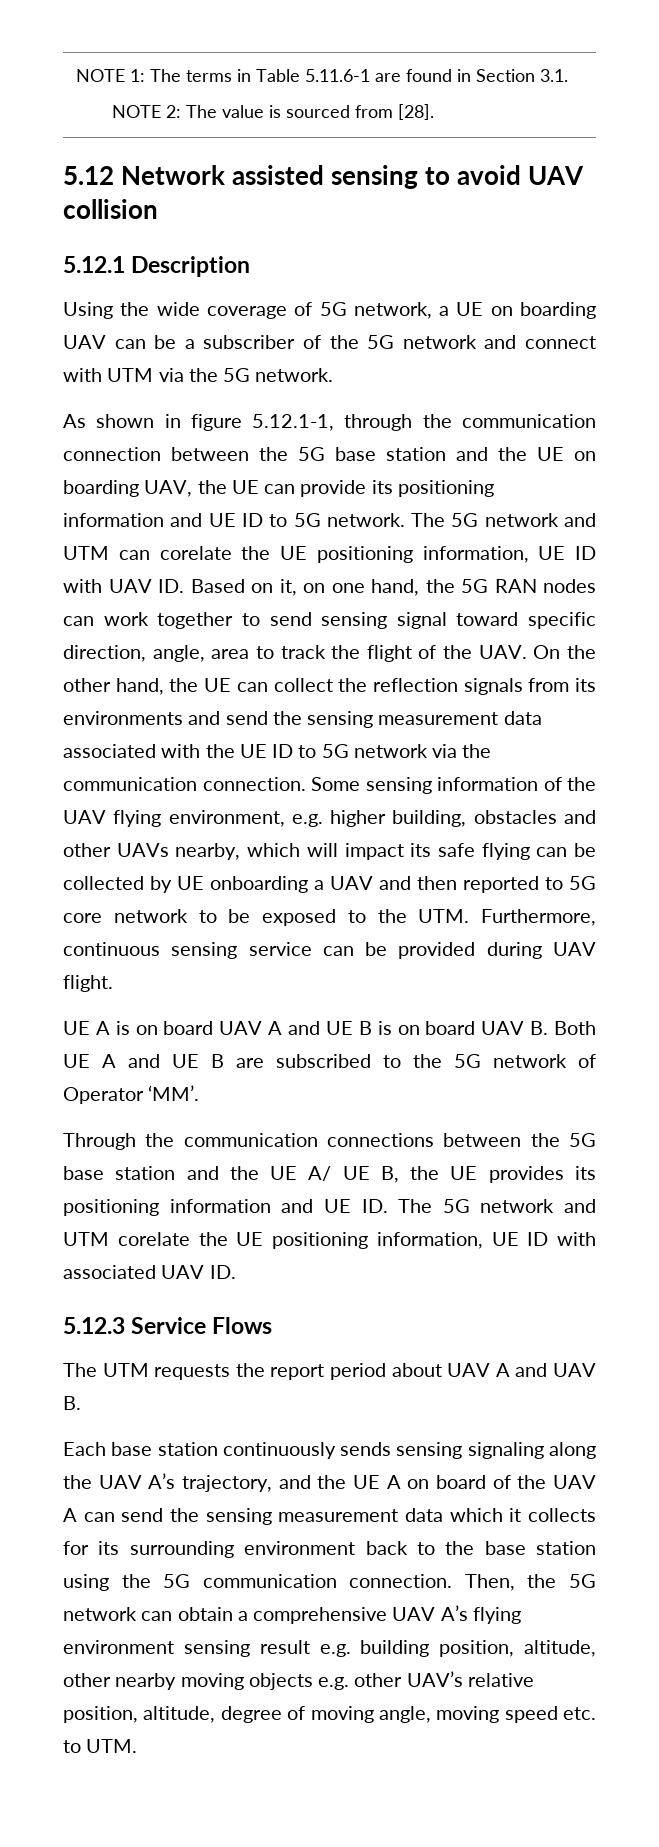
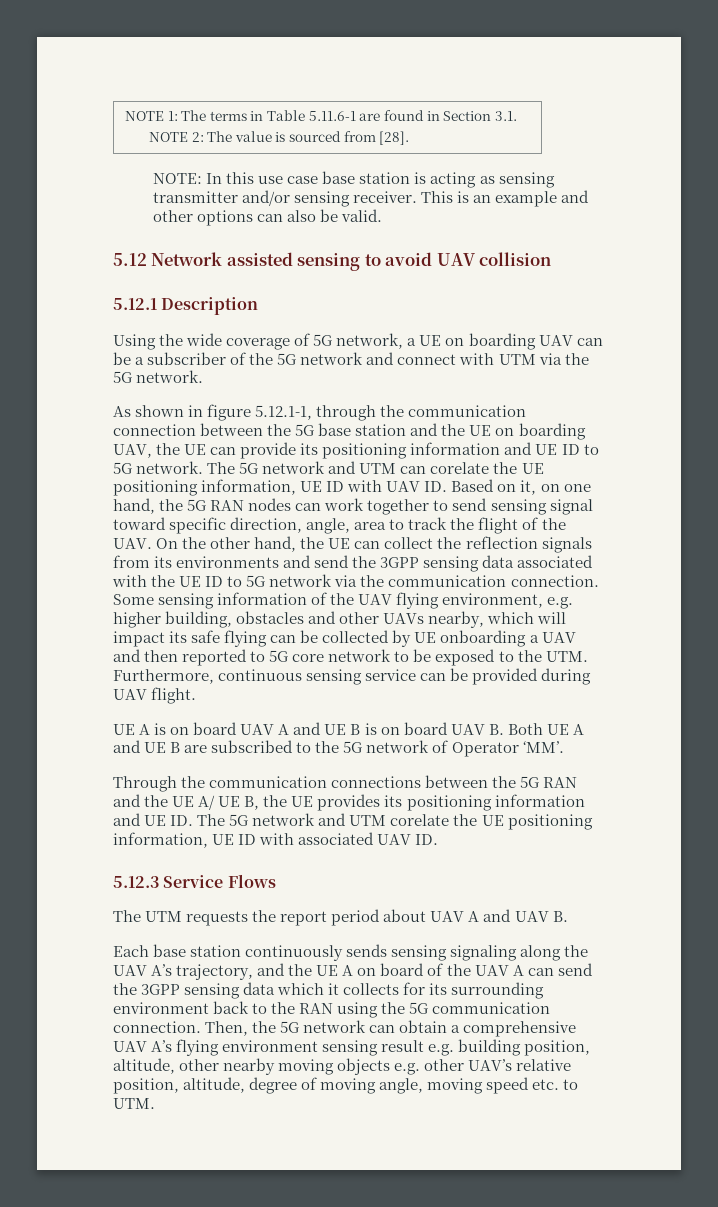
(435, 112) none -> [153,171,555,188] [153,190,590,207] [153,209,383,226] // NOTE: In this use case base station is acting as sensing transmitter and/or sensing receiver. This is an example and other options can also be valid.
[307,711,499,728] sensing measurement -> [380,556,480,572] 3GPP sensing
[63,1166,176,1180] base station -> [543,777,578,788] RAN
[205,1508,399,1525] sensing measurement -> [141,983,241,999] 3GPP sensing
[484,1541,596,1555] base station -> [299,1003,334,1014] RAN

